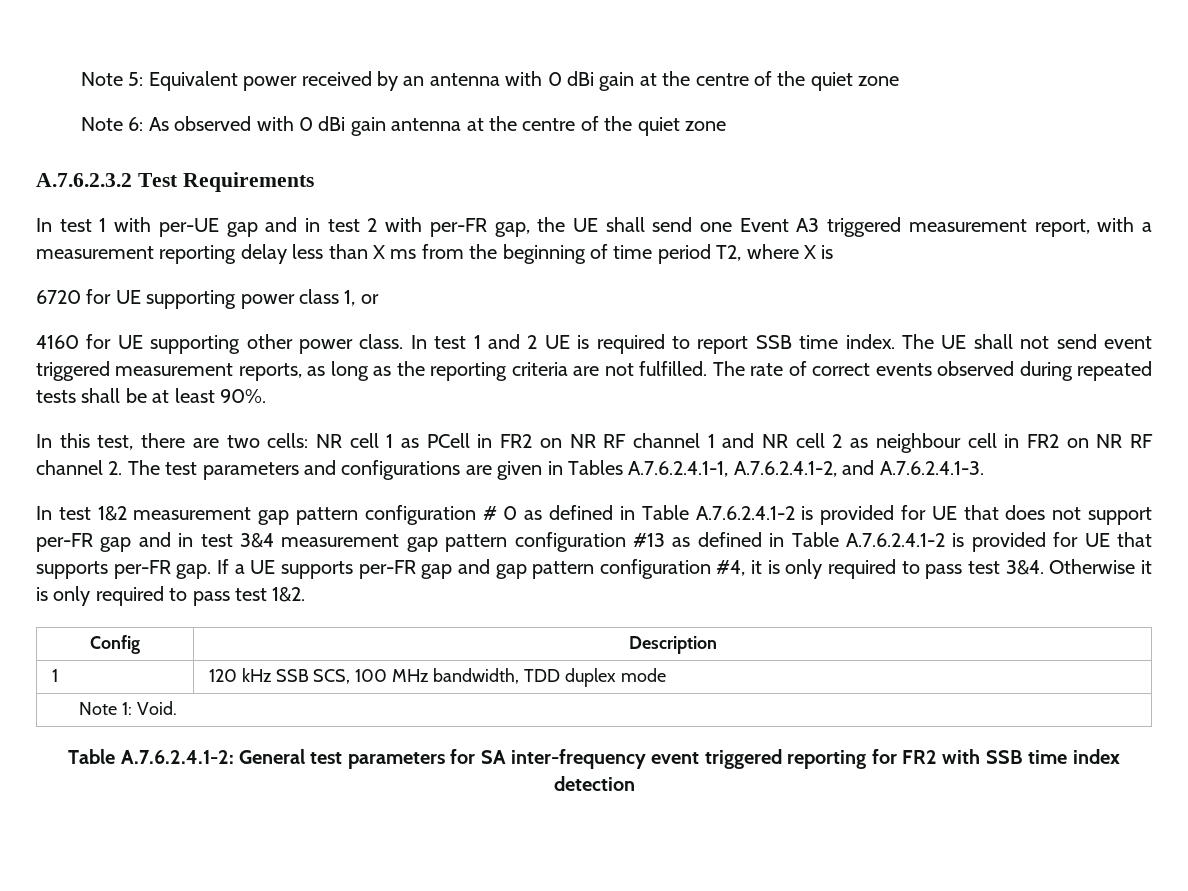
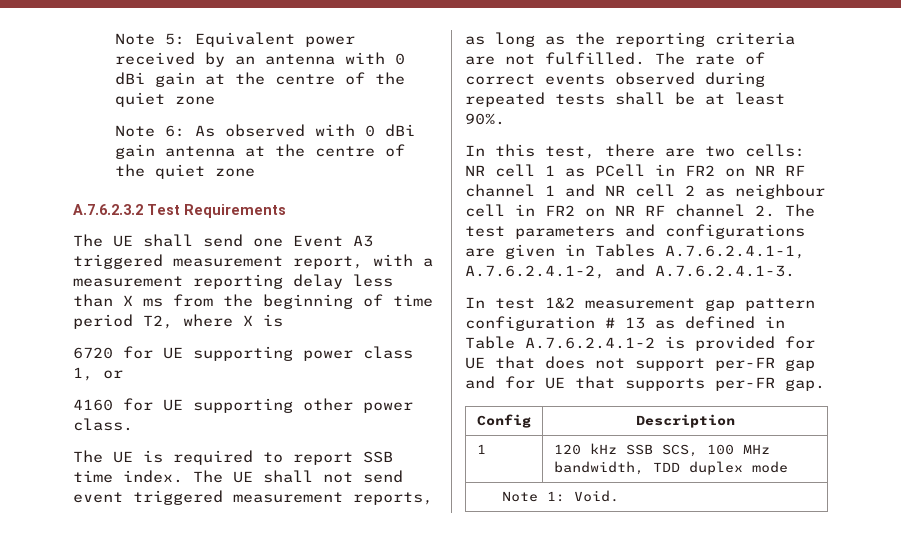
[36,217,566,237] In test 1 with per-UE gap and in test 2 with per-FR gap, the -> [73,234,103,247] The
[410,334,538,349] In test 1 and 2 -> [73,450,103,463] // The
[503,506,518,520] 0 -> [625,317,645,329] 13
[178,532,1046,552] in test 3&4 measurement gap pattern configuration #13 as defined in Table A.7.6.2.4.1-2 is provided -> (495, 382) none
[216,559,1153,579] [36,586,306,606] If a UE supports per-FR gap and gap pattern configuration #4, it is only required to pass test 3&4. Otherwise it is only required to pass test 1&2. -> (825, 385) none
[68,749,1120,769] [553,776,635,791] // Table A.7.6.2.4.1-2: General test parameters for SA inter-frequency event triggered reporting for FR2 with SSB time index detection -> (619, 496) none

